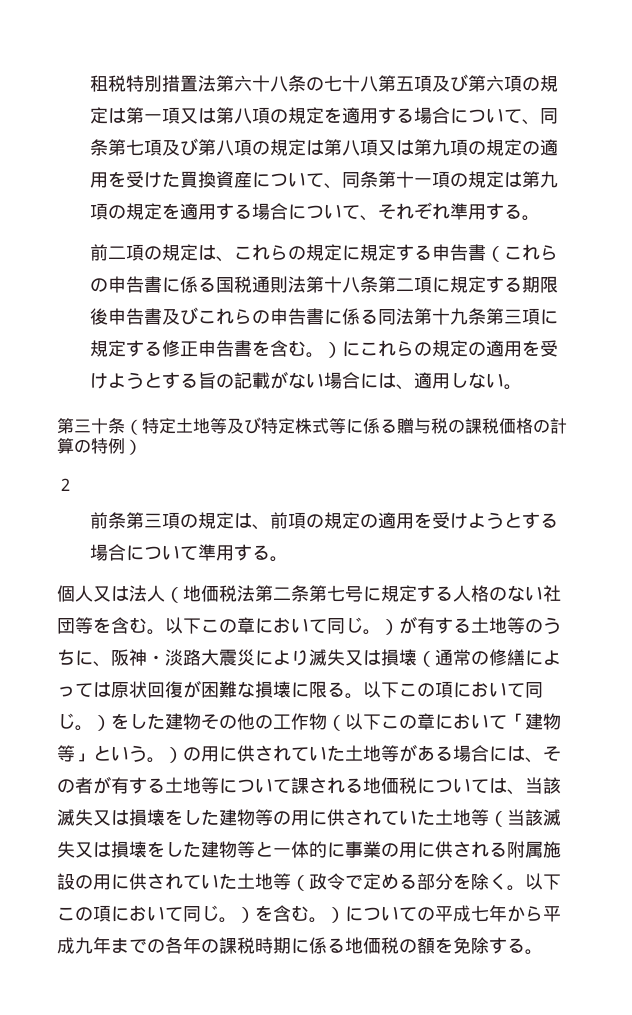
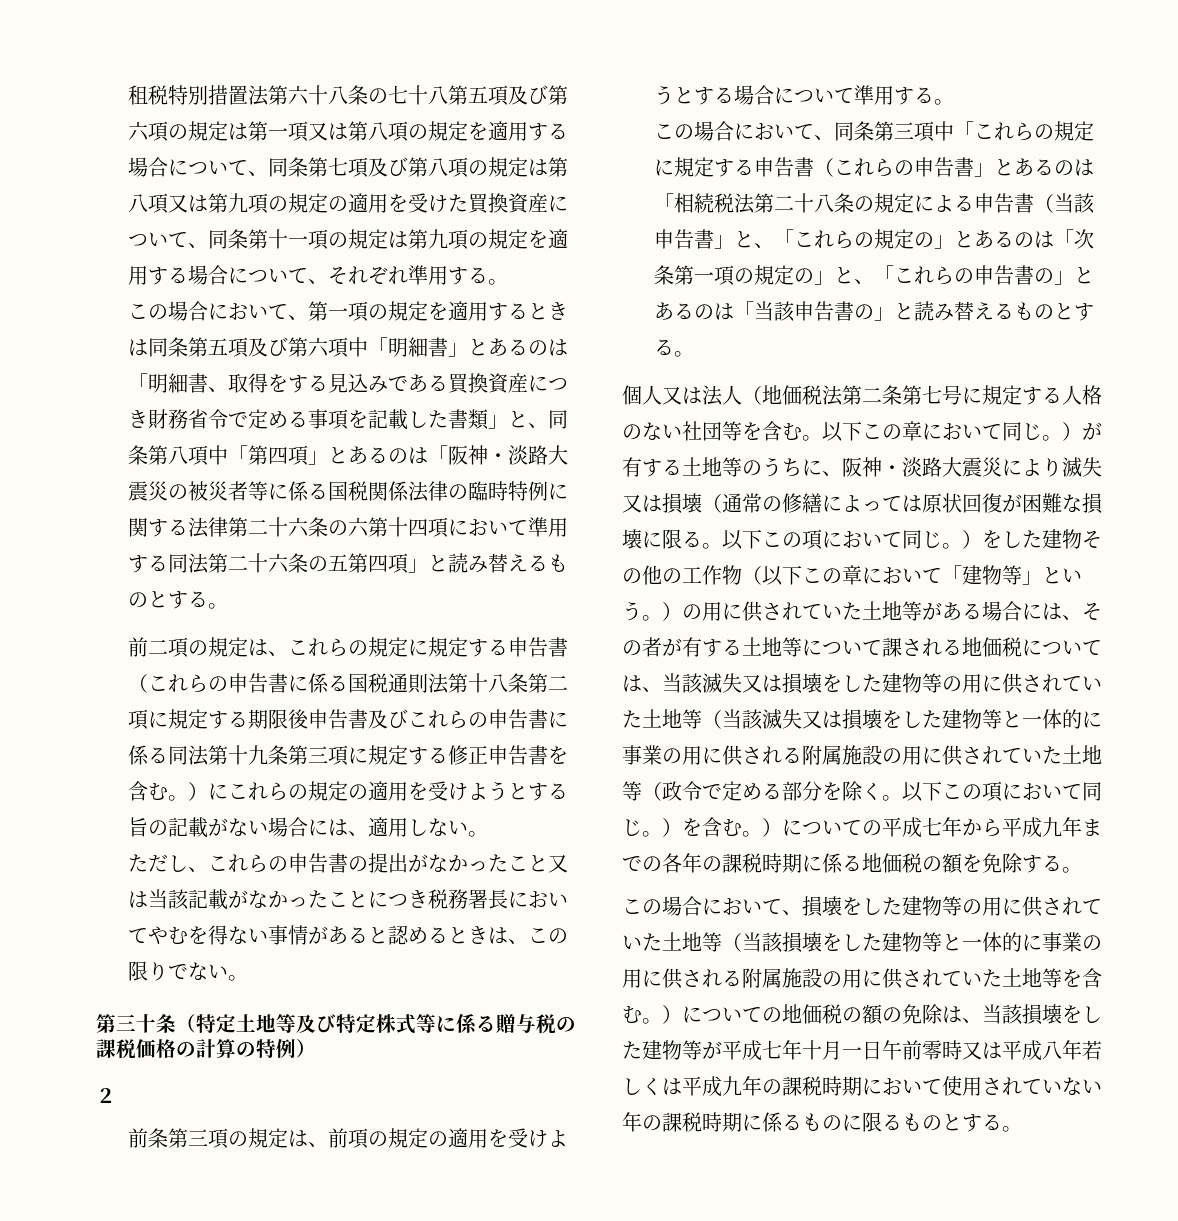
(540, 218) none -> [127,301,568,322] [127,337,568,358] [127,373,568,394] [127,409,568,430] [127,445,568,466] [127,481,568,502] [127,517,568,538] [127,553,568,574] [127,591,228,609] // この場合において、第一項の規定を適用するときは同条第五項及び第六項中「明細書」とあるのは「明細書、取得をする見込みである買換資産につき財務省令で定める事項を記載した書類」と、同条第八項中「第四項」とあるのは「阪神・淡路大震災の被災者等に係る国税関係法律の臨時特例に関する法律第二十六条の六第十四項において準用する同法第二十六条の五第四項」と読み替えるものとする。
(522, 387) none -> [127,853,568,873] [127,889,568,910] [127,925,568,945] [127,961,248,981] // ただし、これらの申告書の提出がなかったこと又は当該記載がなかったことにつき税務署長においてやむを得ない事情があると認めるときは、この限りでない。
(288, 559) none -> [653,121,1094,142] [653,157,1094,177] [653,193,1095,214] [653,229,1094,249] [653,265,1094,286] [653,301,1094,322] [653,339,694,357] // この場合において、同条第三項中「これらの規定に規定する申告書（これらの申告書」とあるのは「相続税法第二十八条の規定による申告書（当該申告書」と、「これらの規定の」とあるのは「次条第一項の規定の」と、「これらの申告書の」とあるのは「当該申告書の」と読み替えるものとする。
(543, 952) none -> [622,896,1102,917] [622,932,1102,953] [622,968,1102,989] [622,1004,1102,1025] [622,1040,1102,1061] [622,1076,1102,1097] [622,1112,1022,1132] // この場合において、損壊をした建物等の用に供されていた土地等（当該損壊をした建物等と一体的に事業の用に供される附属施設の用に供されていた土地等を含む。）についての地価税の額の免除は、当該損壊をした建物等が平成七年十月一日午前零時又は平成八年若しくは平成九年の課税時期において使用されていない年の課税時期に係るものに限るものとする。

